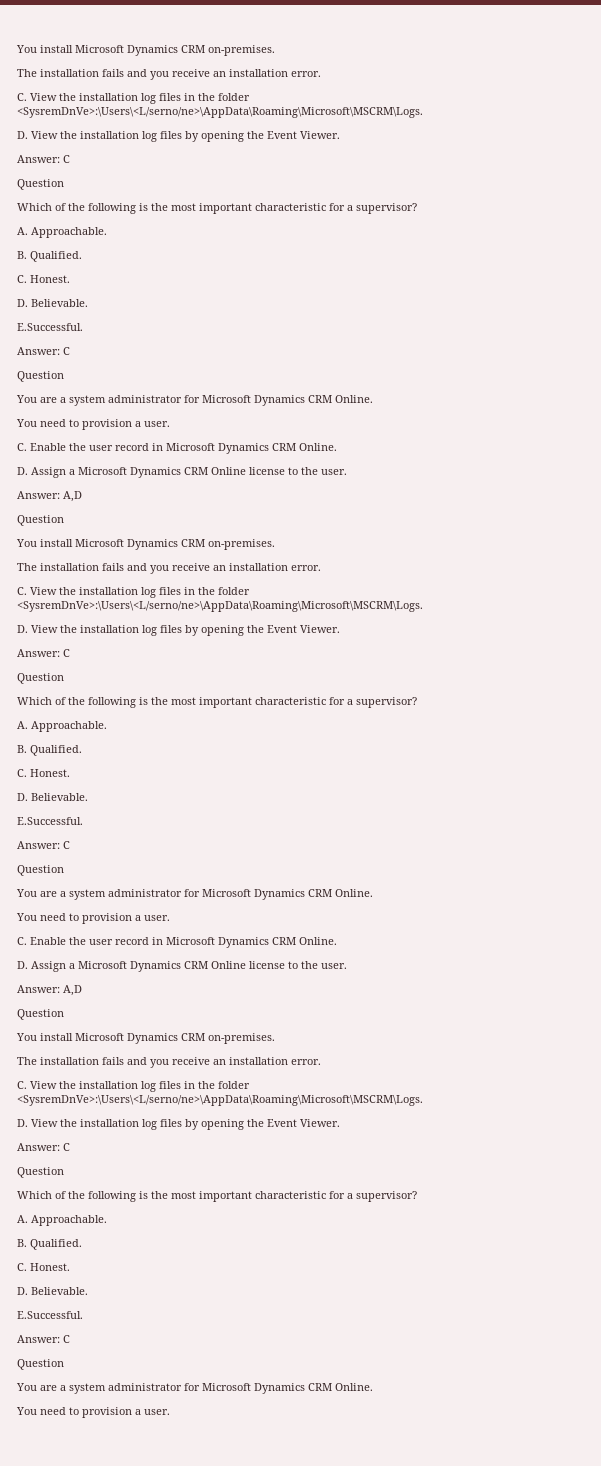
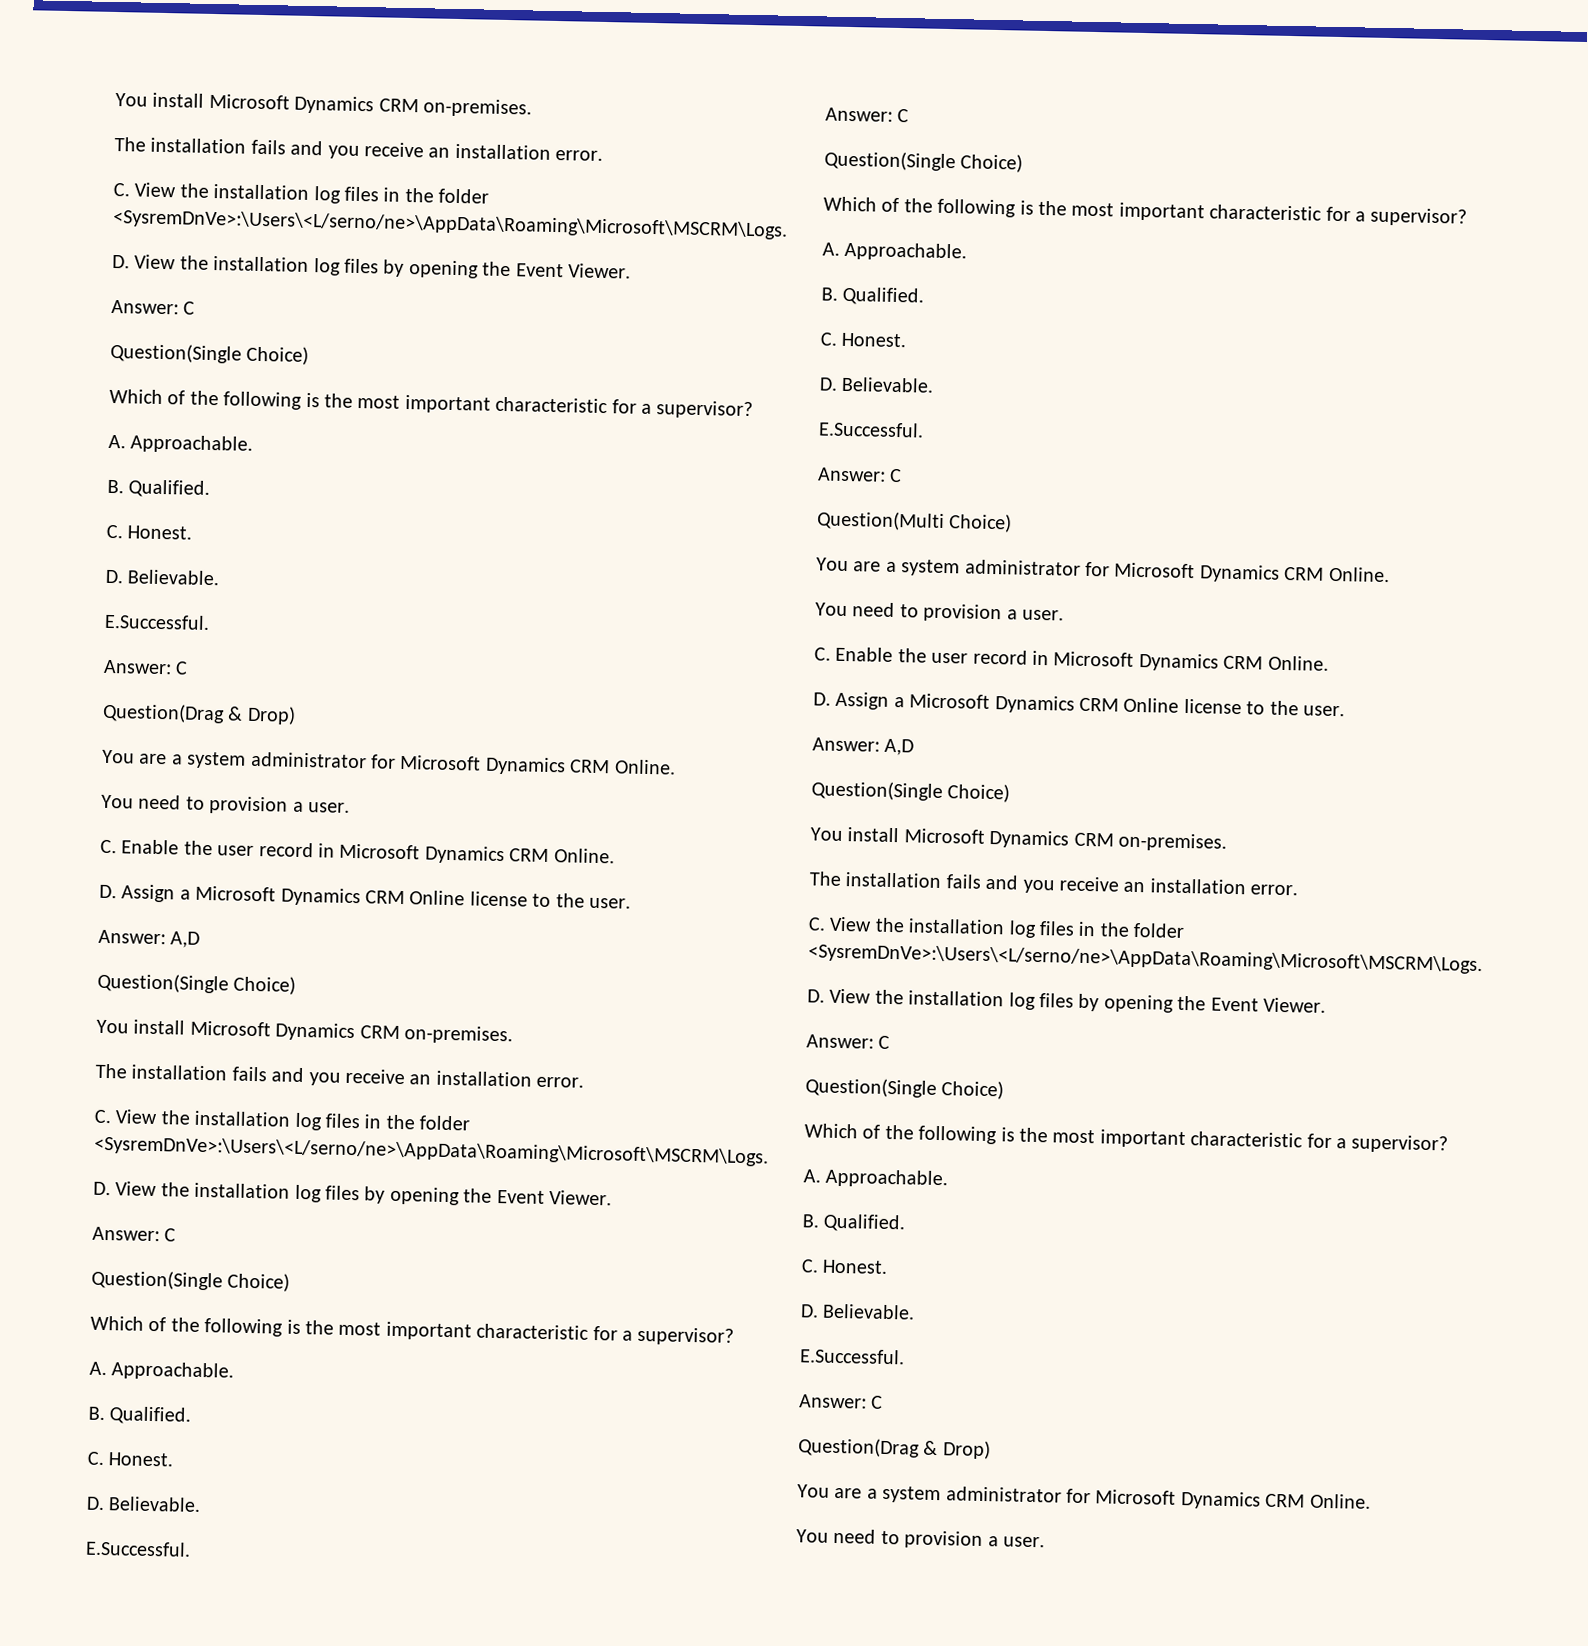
[17,179,64,190] Question -> [110,342,310,366] Question(Single Choice)
[17,371,64,382] Question -> [102,702,296,725] Question(Drag & Drop)
[17,515,64,526] Question -> [97,972,297,995] Question(Single Choice)
[17,673,64,684] Question -> [91,1269,291,1292] Question(Single Choice)
[17,865,64,876] Question -> [824,150,1024,173] [823,196,1468,227] [822,241,968,262] [821,286,925,306] [820,332,908,348] [819,376,935,393] [818,421,924,438] [818,467,903,483] [817,510,1013,533] Question(Single Choice) // Which of the following is the most important characteristic for a supervisor? // A. Approachable. // B. Qualified. // C. Honest. // D. Believable. // E.Successful. // Answer: C // Question(Multi Choice)
[17,1009,64,1020] Question -> [811,780,1011,803] Question(Single Choice)
[17,1167,64,1178] Question -> [805,1077,1005,1100] Question(Single Choice)
[17,1359,64,1370] Question -> [798,1437,991,1460] Question(Drag & Drop)

